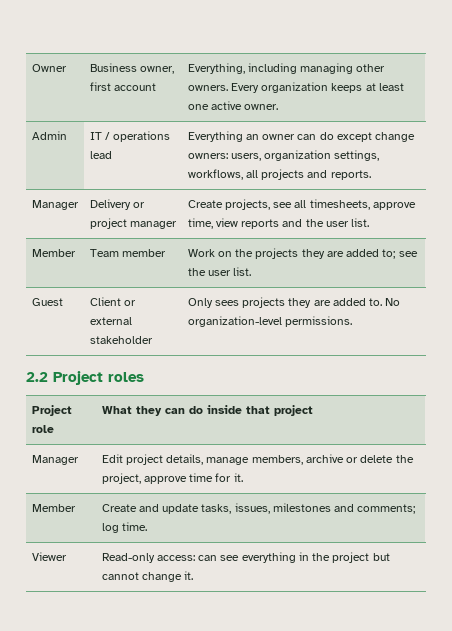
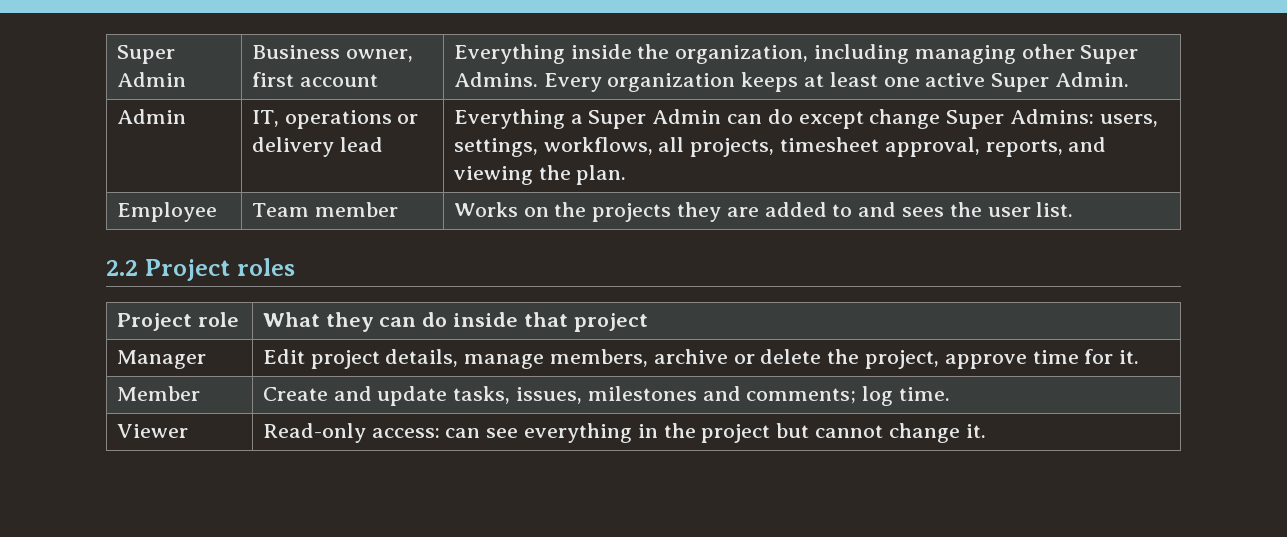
[31,64,67,72] Owner -> [116,45,175,64] [116,72,186,87] Super Admin
[187,63,245,74] Everything, -> [453,44,809,64] Everything inside the organization,
[187,85,228,91] owners. -> [1080,45,1139,64] [453,72,538,87] Super Admins.
[244,104,279,110] [31,131,67,140] [89,131,171,142] owner. // Admin | IT / operations -> [991,72,1130,92] [116,109,186,124] [251,110,419,129] [251,137,334,157] Super Admin. // Admin | IT, operations or delivery
[245,134,296,140] an owner -> [570,109,722,129] a Super Admin
[187,150,380,161] [187,169,371,180] [31,200,79,210] [89,199,145,210] [89,218,177,229] [187,199,416,210] [187,218,370,229] [31,249,76,257] owners: users, organization settings, workflows, all projects and reports. // Manager | Delivery or project manager | Create projects, see all timesheets, approve time, view reports and the user list. // Member -> [946,109,1158,129] [453,137,1107,157] [453,165,627,185] [116,202,217,222] Super Admins: users, settings, workflows, all projects, timesheet approval, reports, and viewing the plan. // Employee
[187,249,215,257] Work -> [453,202,518,217] Works
[382,249,418,259] [187,267,252,276] [31,298,63,306] [89,297,136,306] [89,317,132,325] [89,336,153,344] [187,297,401,308] [187,316,352,327] to; see the user list. // Guest | Client or external stakeholder | Only sees projects they are added to. No organization-level permissions. -> [832,202,1074,217] to and sees the user list.

